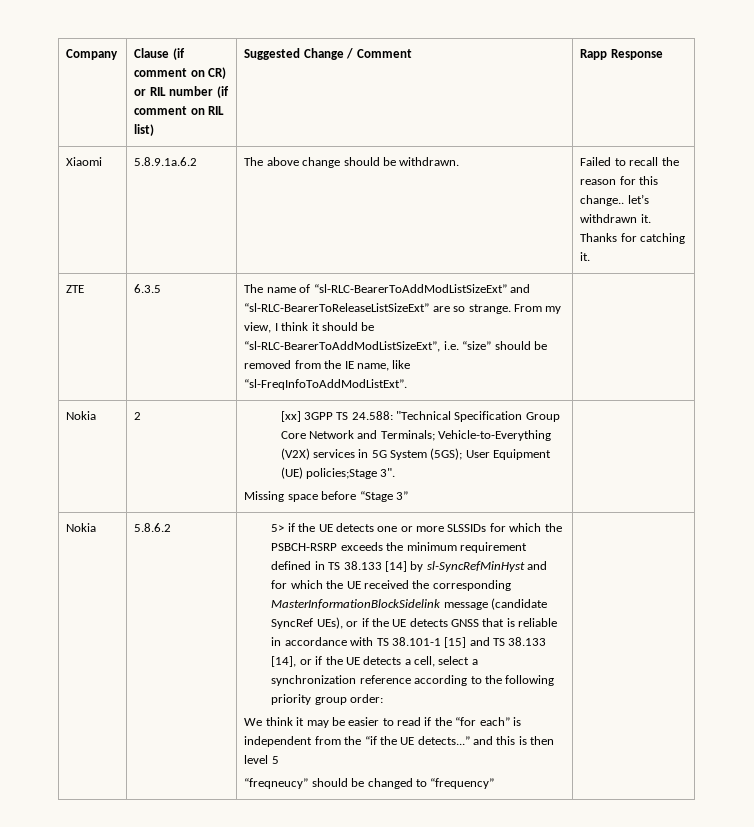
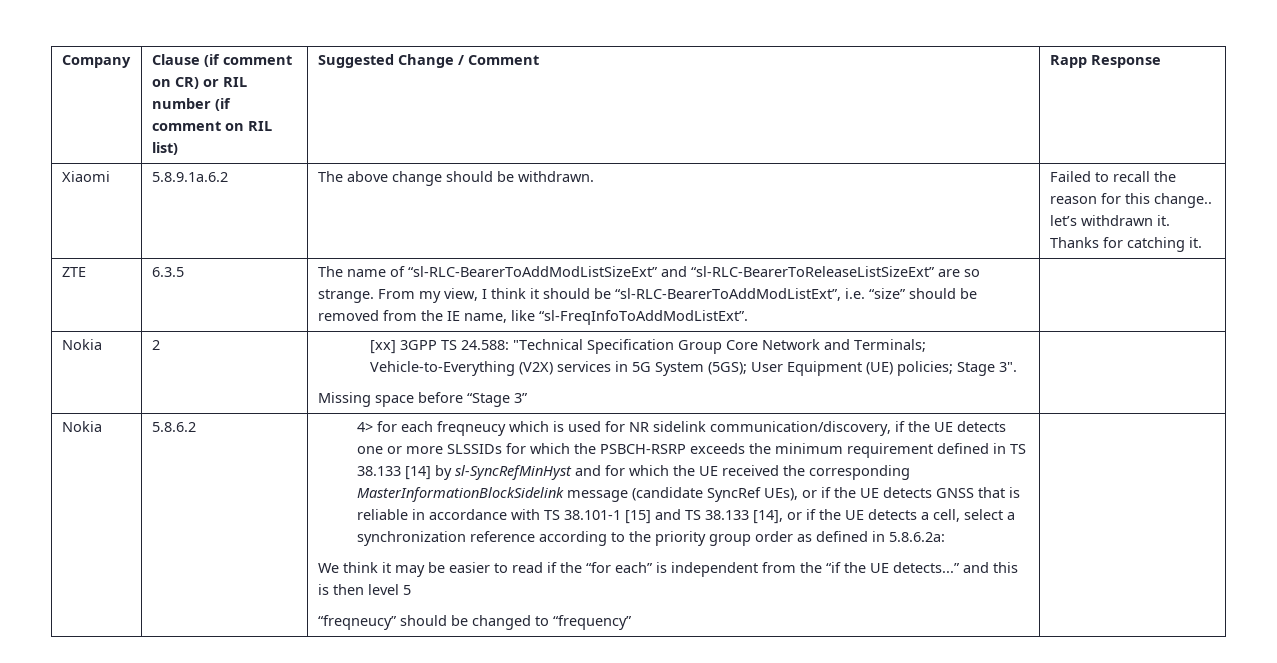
[244,341,441,352] “sl-RLC-BearerToAddModListSizeExt”, -> [614,288,841,301] “sl-RLC-BearerToAddModListExt”,
[305,468,377,479] policies;Stage -> [897,361,996,376] policies; Stage
[271,524,285,532] 5> -> [357,421,892,436] 4> for each freqneucy which is used for NR sidelink communication/discovery,
[505,675,555,686] following -> (652, 536) none
[350,694,384,703] order: -> [755,531,946,542] order as defined in 5.8.6.2a:

